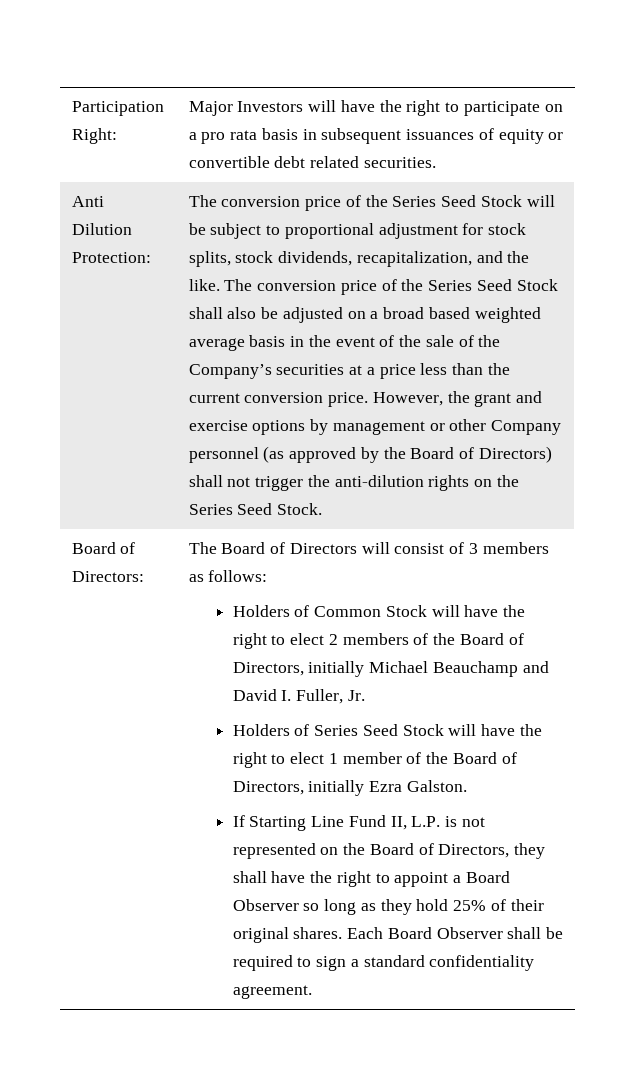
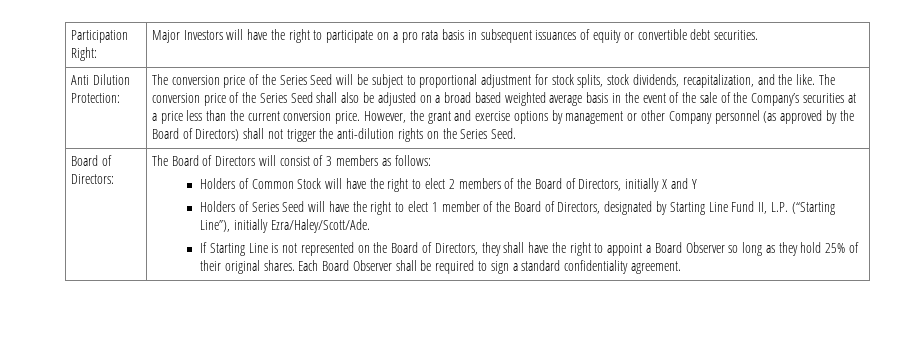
[310,156,360,168] related -> (711, 34) none
[480,195,522,207] Stock -> (333, 79) none
[516,279,558,291] Stock -> (313, 97) none
[237,503,323,515] Seed Stock. -> [491,128,517,139] Seed.
[369,661,549,677] [232,689,365,704] Michael Beauchamp and David I. Fuller, Jr. -> [661,178,697,189] X and Y
[402,724,444,736] Stock -> (305, 206) none
[308,780,467,796] [232,815,245,827] initially Ezra Galston. // If -> [604,201,667,215] designated by
(441, 821) none -> [791,202,835,215] [199,219,370,233] [199,242,268,256] (“Starting Line”), initially Ezra/Haley/Scott/Ade. // If Starting Line

